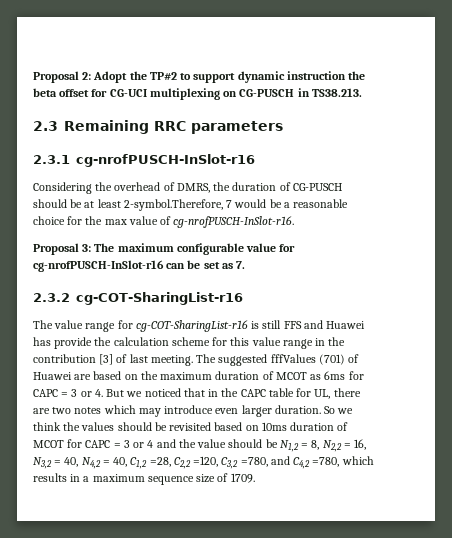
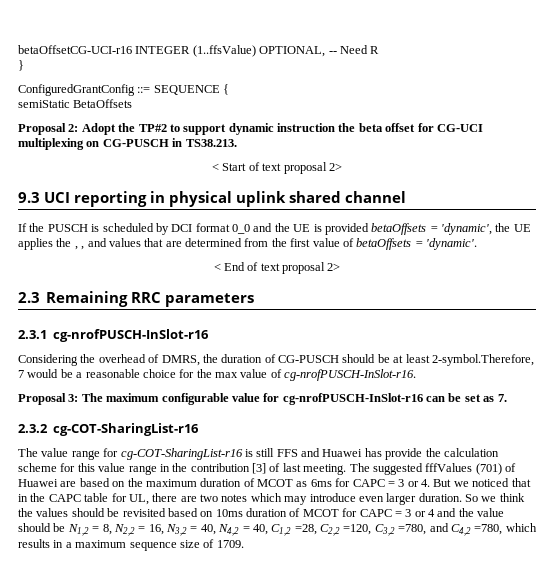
(33, 77) none -> [18,45,380,57] [18,60,24,71] [18,84,230,96] [18,99,133,108] betaOffsetCG-UCI-r16 INTEGER (1..ffsValue) OPTIONAL, -- Need R // } // ConfiguredGrantConfig ::= SEQUENCE { // semiStatic BetaOffsets //
(362, 92) none -> [212,162,342,174] [18,191,406,207] [18,223,531,235] [18,238,477,250] [213,262,341,274] // < Start of text proposal 2> // 9.3 UCI reporting in physical uplink shared channel // If the PUSCH is scheduled by DCI format 0_0 and the UE is provided betaOffsets = 'dynamic', the UE applies the , , and values that are determined from the first value of betaOffsets = 'dynamic'. // < End of text proposal 2>

